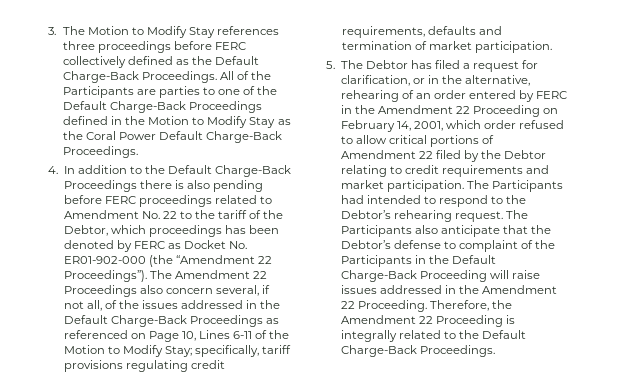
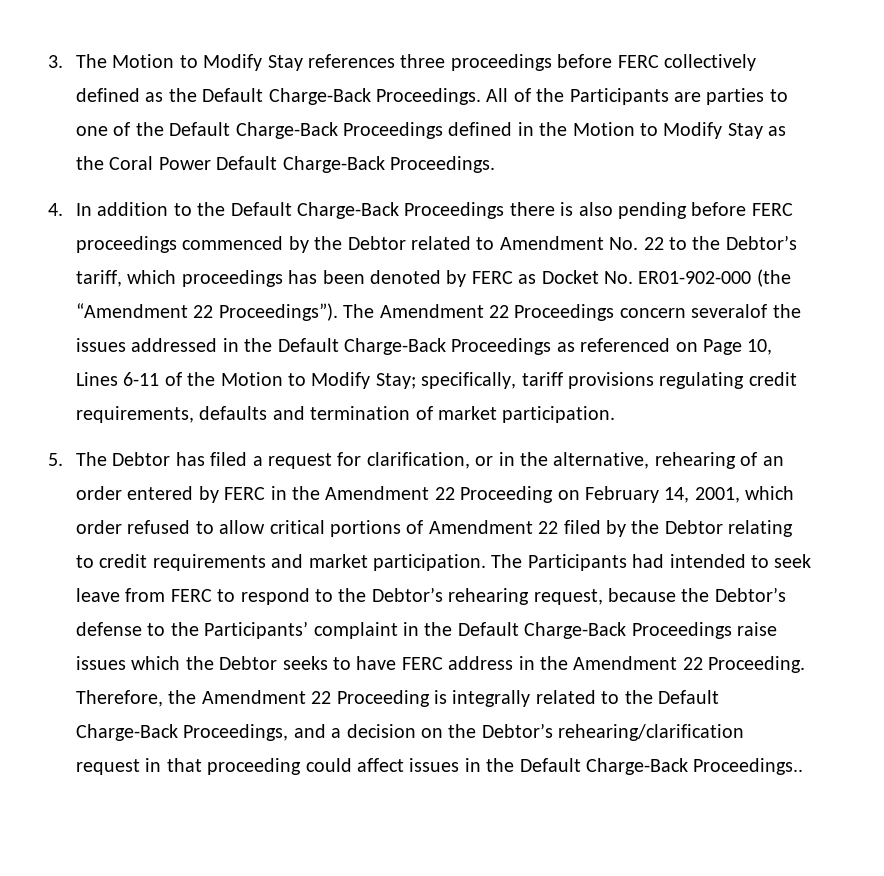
(212, 201) none -> [182,236,406,253] commenced by the Debtor
[218,210,284,219] [63,225,108,236] tariff of the Debtor, -> [725,235,797,250] [76,270,123,287] Debtor’s tariff,
[139,285,271,296] [63,300,117,311] also concern several, if not all, of -> [619,304,768,318] concern severalof
(437, 200) none -> [774,554,812,568] [76,588,236,602] seek leave from FERC to
[455,210,529,222] [340,225,552,237] [340,240,556,252] [340,255,497,267] [340,270,541,282] [340,285,442,294] request. The Participants also anticipate that the Debtor’s defense to complaint of the Participants in the Default Charge-Back Proceeding will raise issues addressed -> [533,587,786,605] [76,621,778,639] [76,656,514,670] request, because the Debtor’s defense to the Participants’ complaint in the Default Charge-Back Proceedings raise issues which the Debtor seeks to have FERC address
[419,345,495,357] Proceedings. -> [183,723,745,741] [76,758,804,775] Proceedings, and a decision on the Debtor’s rehearing/clarification request in that proceeding could affect issues in the Default Charge-Back Proceedings..

